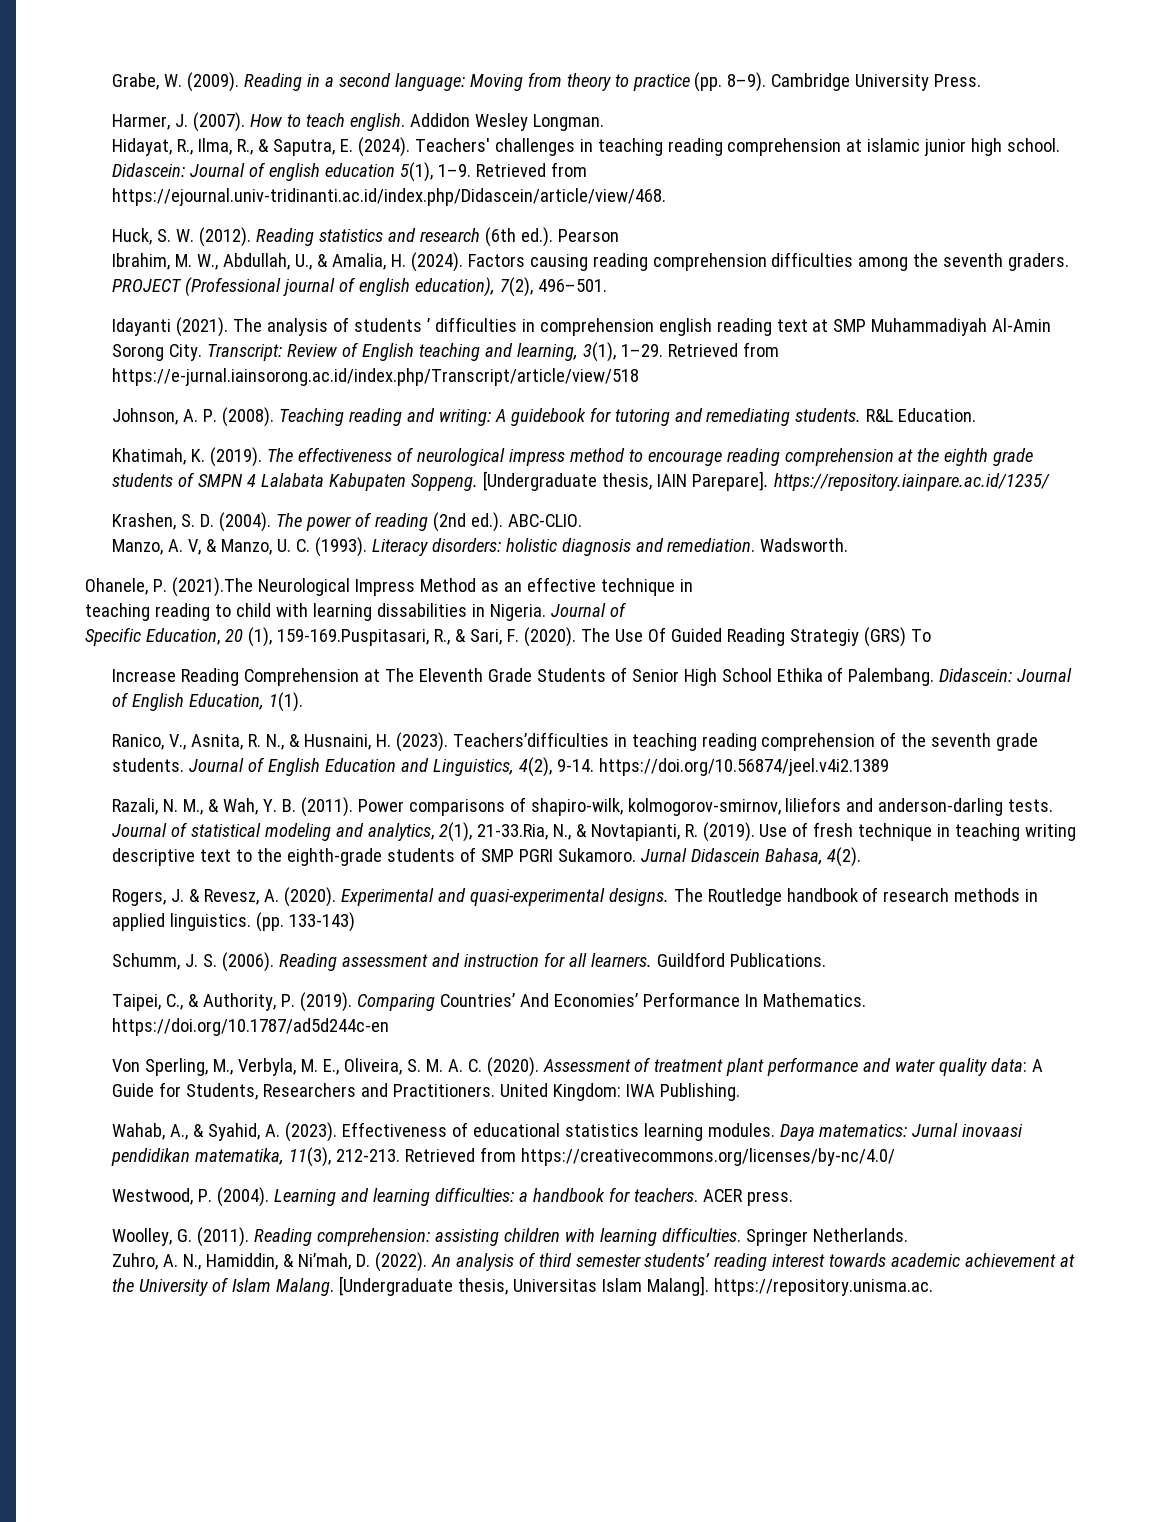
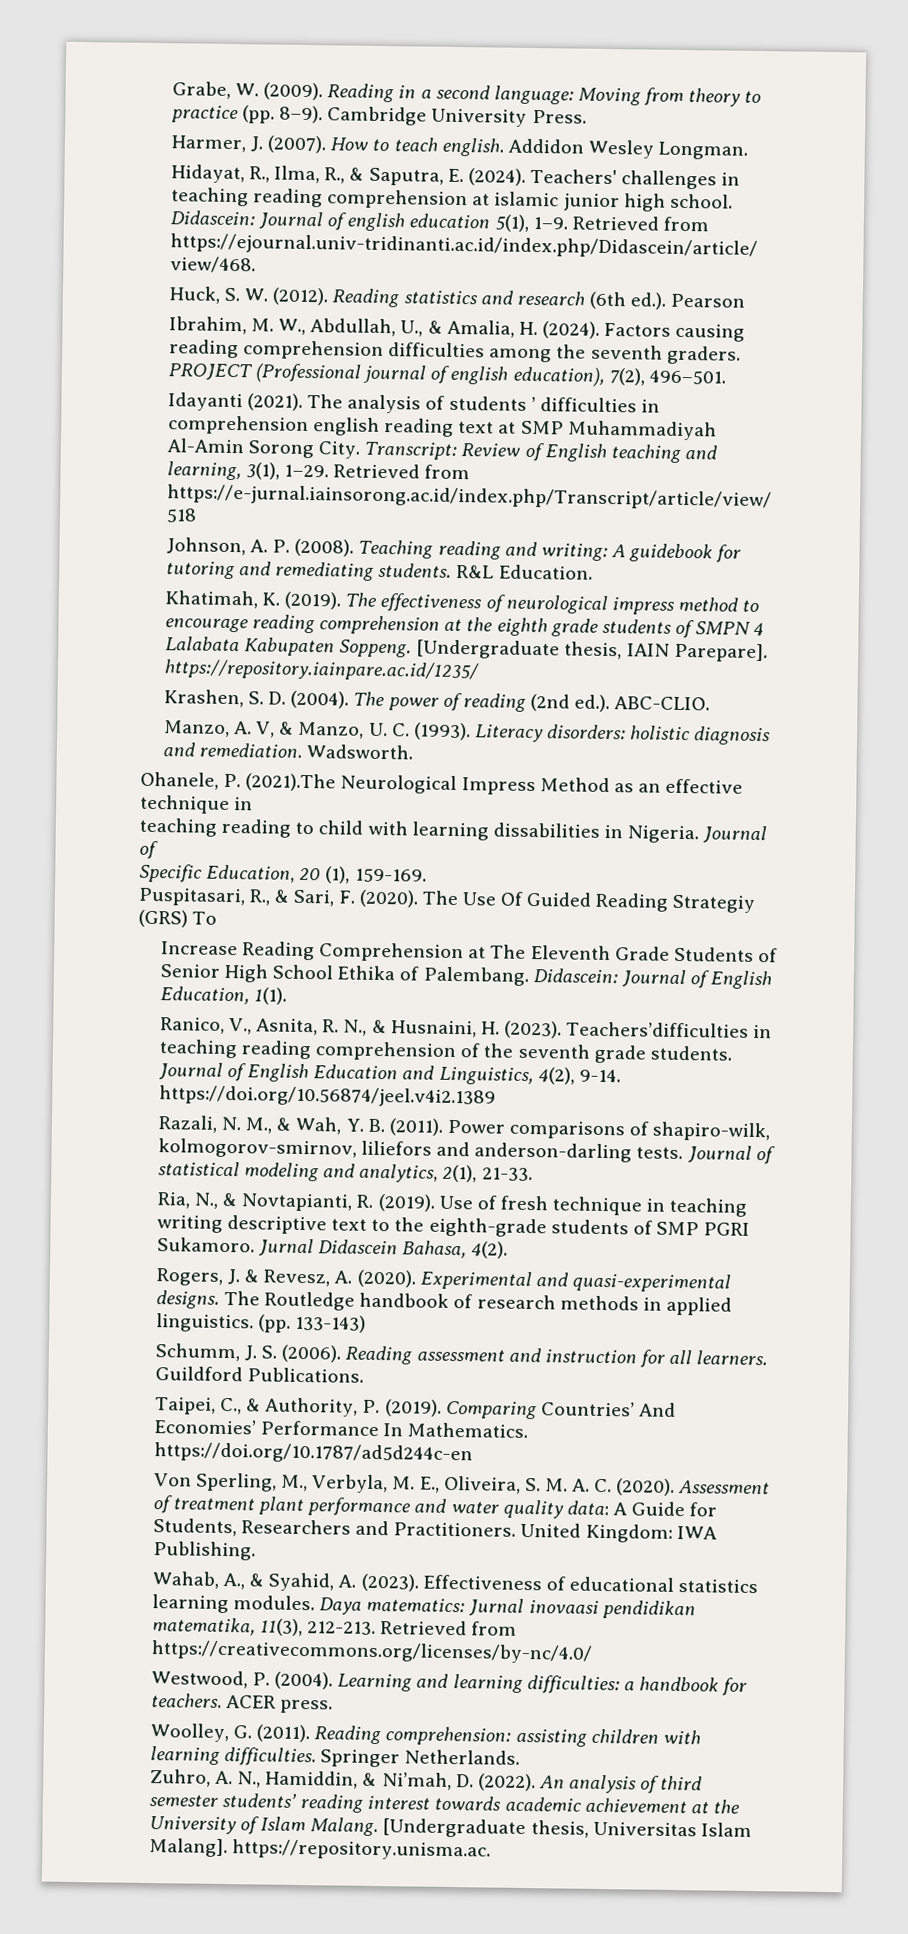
[276,629,429,646] 159-169.Puspitasari, -> [354,868,427,883] [138,887,246,907] 159-169. // Puspitasari,
[476,824,548,840] 21-33.Ria, -> [481,1167,533,1182] [156,1192,190,1209] 21-33. // Ria,

